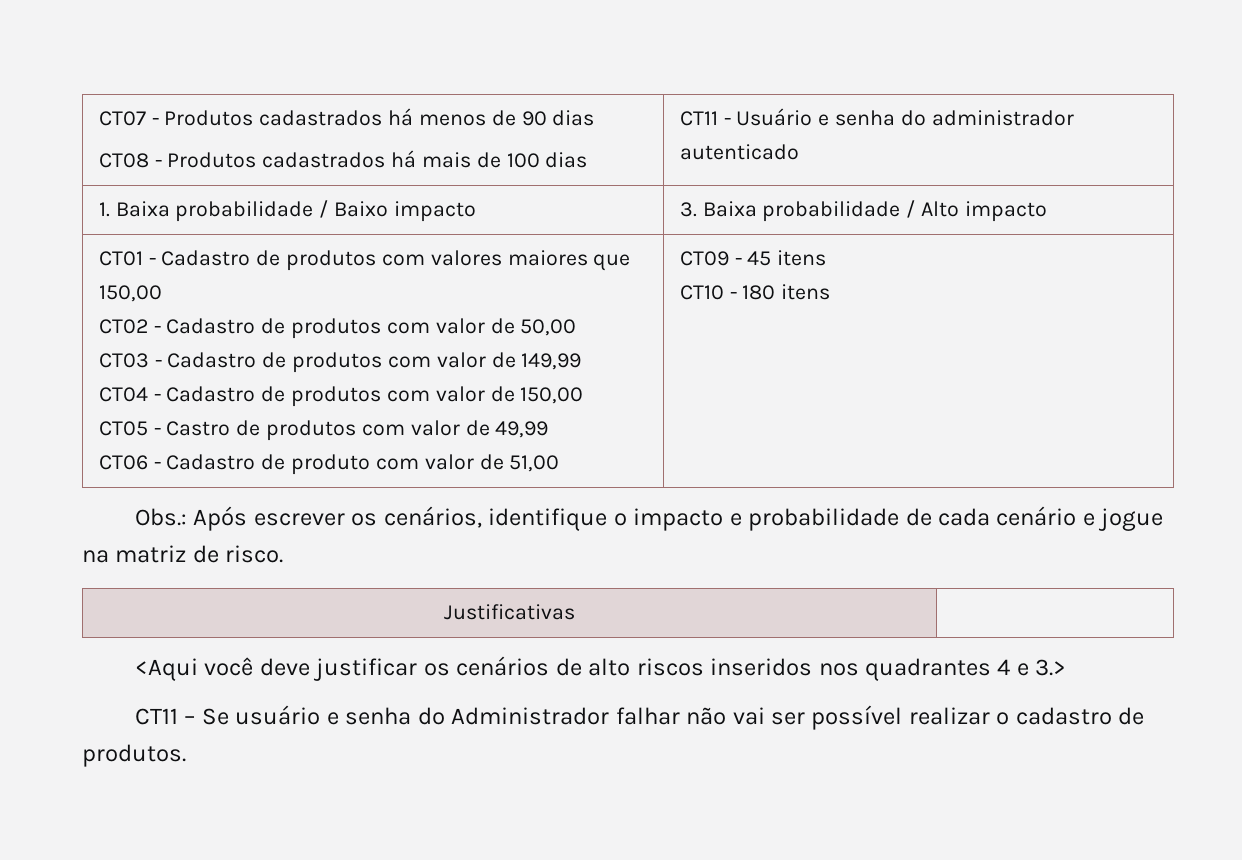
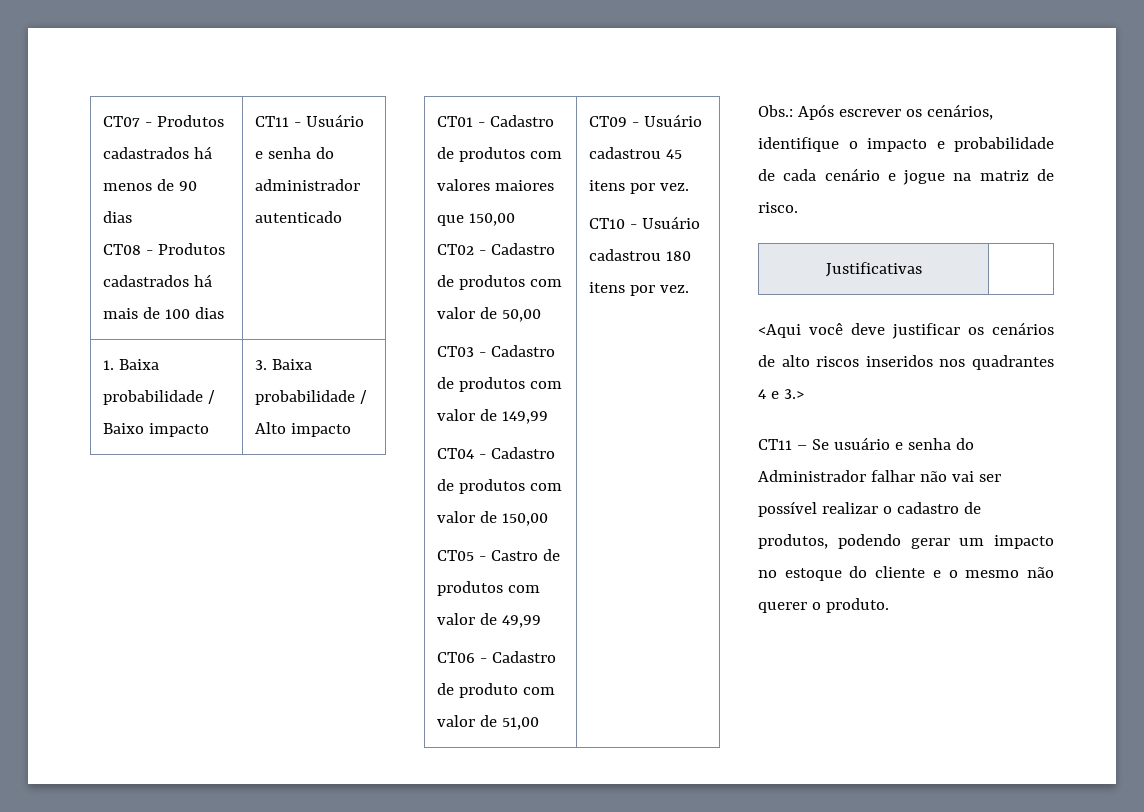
(742, 261) none -> [643,114,702,127] [588,147,661,159] Usuário cadastrou
(827, 258) none -> [629,183,689,194] por vez.
(737, 295) none -> [641,216,700,229] [588,249,661,261] Usuário cadastrou
(831, 292) none -> [629,285,689,296] por vez.
[82,744,186,767] produtos. -> [758,534,1054,549] [758,566,1054,581] [758,598,889,613] produtos, podendo gerar um impacto no estoque do cliente e o mesmo não querer o produto.

